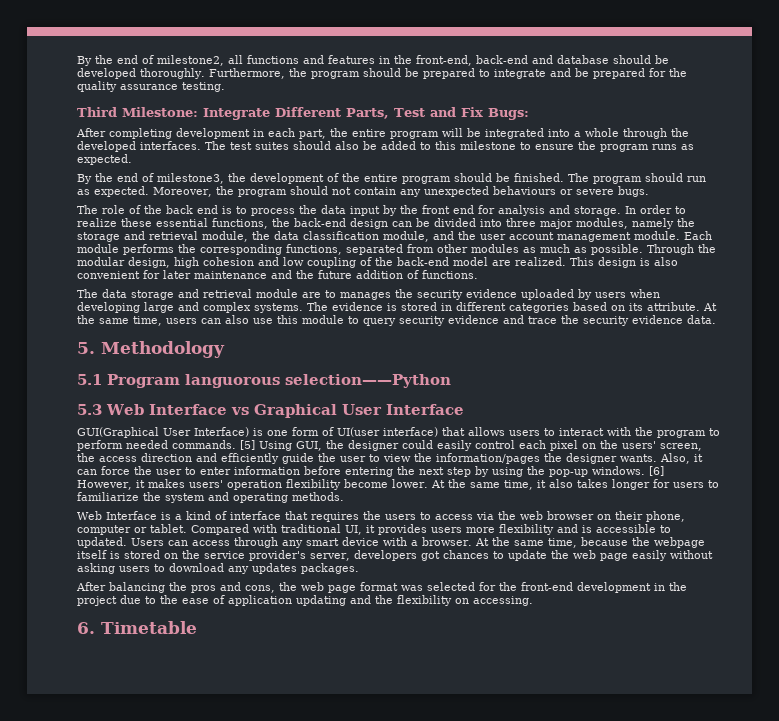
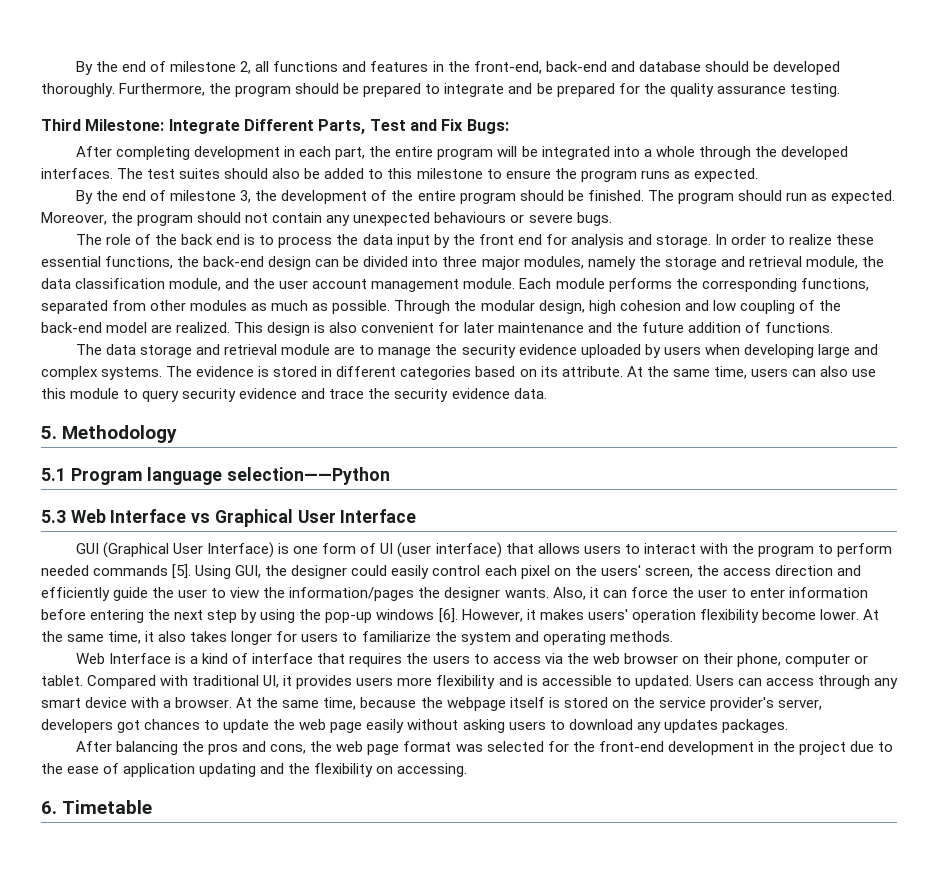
[77,55,224,66] By the end of milestone2, -> [75,61,252,75] By the end of milestone 2,
[157,173,224,184] milestone3, -> [170,190,252,203] milestone 3,
[340,292,391,300] manages -> [378,347,432,358] manage
[185,374,280,388] languorous -> [147,467,223,485] language
[77,427,159,438] GUI(Graphical -> [75,542,170,558] GUI (Graphical
[337,427,380,437] UI(user -> [380,542,432,558] UI (user
[172,440,255,450] commands. [5] -> [93,564,192,579] commands [5].
[592,466,664,476] windows. [6] -> [376,608,458,623] windows [6].

